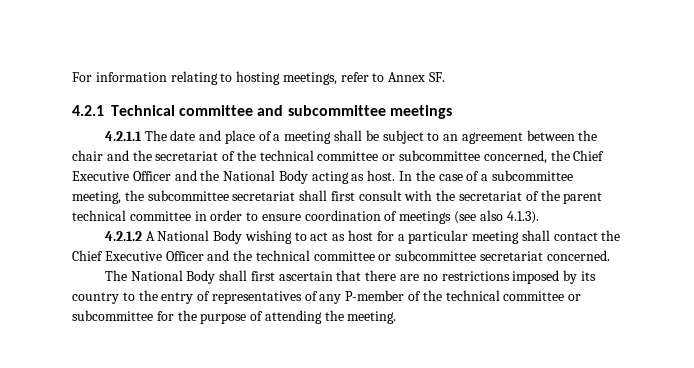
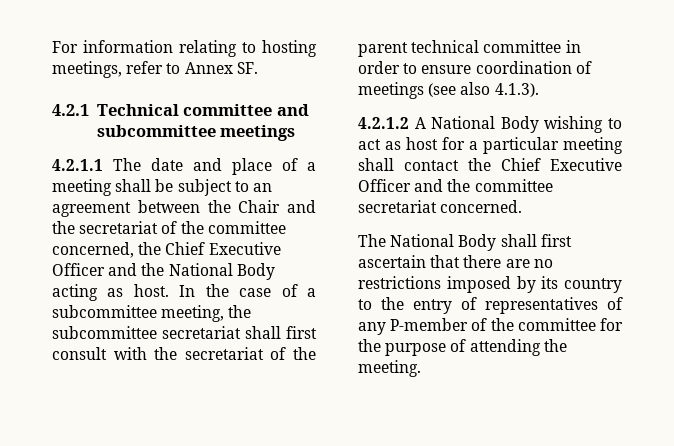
[72,150,103,161] chair -> [238,200,281,213] Chair
[259,150,481,161] technical committee or subcommittee -> [207,221,286,234] committee
[255,250,477,261] technical committee or subcommittee -> [474,179,553,192] committee
[445,290,582,301] [72,310,153,321] technical committee or subcommittee -> [517,318,596,331] committee

